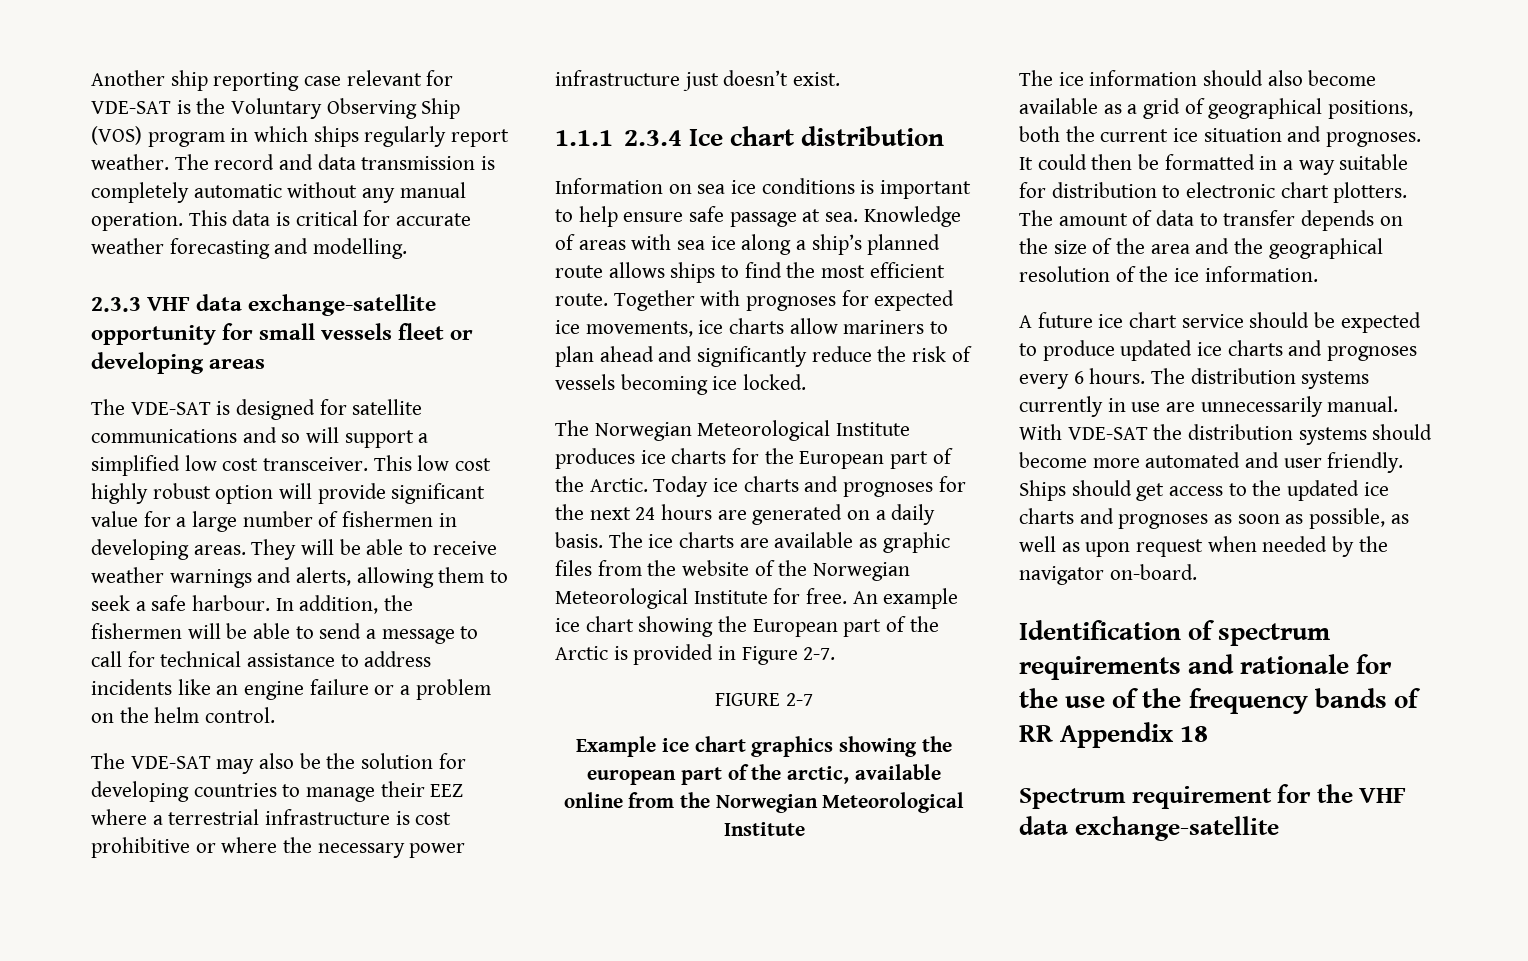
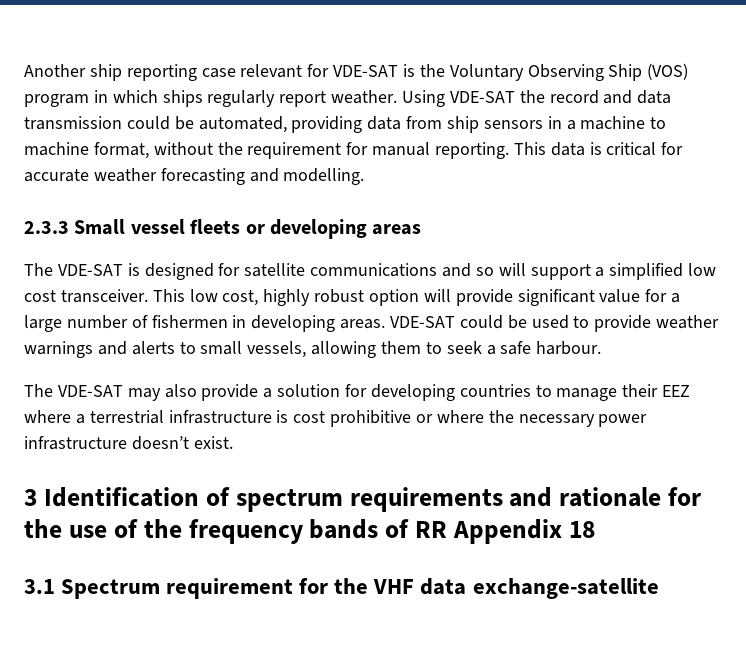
[174,154,209,170] The -> [402,90,545,107] Using VDE-SAT the
[481,156,496,170] [91,182,466,203] [91,212,183,231] is completely automatic without any manual operation. -> [126,116,667,133] [24,142,510,159] could be automated, providing data from ship sensors in a machine to machine format, without the requirement for manual reporting.
[147,294,437,316] [91,323,445,345] VHF data exchange-satellite opportunity for small vessels fleet -> [74,219,241,235] Small vessel fleets
[455,458,492,471] cost -> [222,290,259,306] cost,
[251,539,497,560] [91,567,352,588] They will be able to receive weather warnings and alerts, -> [390,315,720,332] [24,341,307,358] VDE-SAT could be used to provide weather warnings and alerts to small vessels,
[275,595,414,614] [91,623,479,644] [91,651,432,667] [91,679,491,700] [91,707,276,723] In addition, the fishermen will be able to send a message to call for technical assistance to address incidents like an engine failure or a problem on the helm control. -> (602, 348) none
[299,753,356,769] be the -> [201,384,273,401] provide a
[682,72,719,91] just -> (127, 443) none
[555,126,944,146] [555,178,972,199] [555,206,961,227] [555,234,941,255] [555,262,945,283] [555,290,955,311] [555,318,949,337] [555,346,972,367] [555,374,807,395] [555,420,911,441] [555,448,953,469] [555,476,966,497] [555,504,936,525] [555,532,950,553] [555,560,911,581] [555,588,959,609] [555,616,939,637] [555,644,836,665] [715,693,813,706] [576,736,952,757] [587,764,941,785] [563,792,965,813] [723,822,805,836] [1019,70,1377,86] [1019,98,1414,119] [1019,126,1422,147] [1019,154,1409,175] [1019,182,1408,203] [1019,210,1403,231] [1019,238,1383,259] [1019,266,1318,282] [1019,312,1421,333] [1019,340,1418,361] [1019,368,1370,389] [1019,396,1399,417] [1019,424,1433,445] [1019,452,1404,473] [1019,480,1389,501] [1019,508,1409,529] [1019,536,1388,557] [1019,564,1197,585] 1.1.1 2.3.4 Ice chart distribution // Information on sea ice conditions is important to help ensure safe passage at sea. Knowledge of areas with sea ice along a ship’s planned route allows ships to find the most efficient route. Together with prognoses for expected ice movements, ice charts allow mariners to plan ahead and significantly reduce the risk of vessels becoming ice locked. // The Norwegian Meteorological Institute produces ice charts for the European part of the Arctic. Today ice charts and prognoses for the next 24 hours are generated on a daily basis. The ice charts are available as graphic files from the website of the Norwegian Meteorological Institute for free. An example ice chart showing the European part of the Arctic is provided in Figure 2-7. // FIGURE 2-7 // Example ice chart graphics showing the european part of the arctic, available online from the Norwegian Meteorological Institute // The ice information should also become available as a grid of geographical positions, both the current ice situation and prognoses. It could then be formatted in a way suitable for distribution to electronic chart plotters. The amount of data to transfer depends on the size of the area and the geographical resolution of the ice information. // A future ice chart service should be expected to produce updated ice charts and prognoses every 6 hours. The distribution systems currently in use are unnecessarily manual. With VDE-SAT the distribution systems should become more automated and user friendly. Ships should get access to the updated ice charts and prognoses as soon as possible, as well as upon request when needed by the navigator on-board. // -> [24,489,37,506] 3
(1209, 734) none -> [24,579,55,594] 3.1

